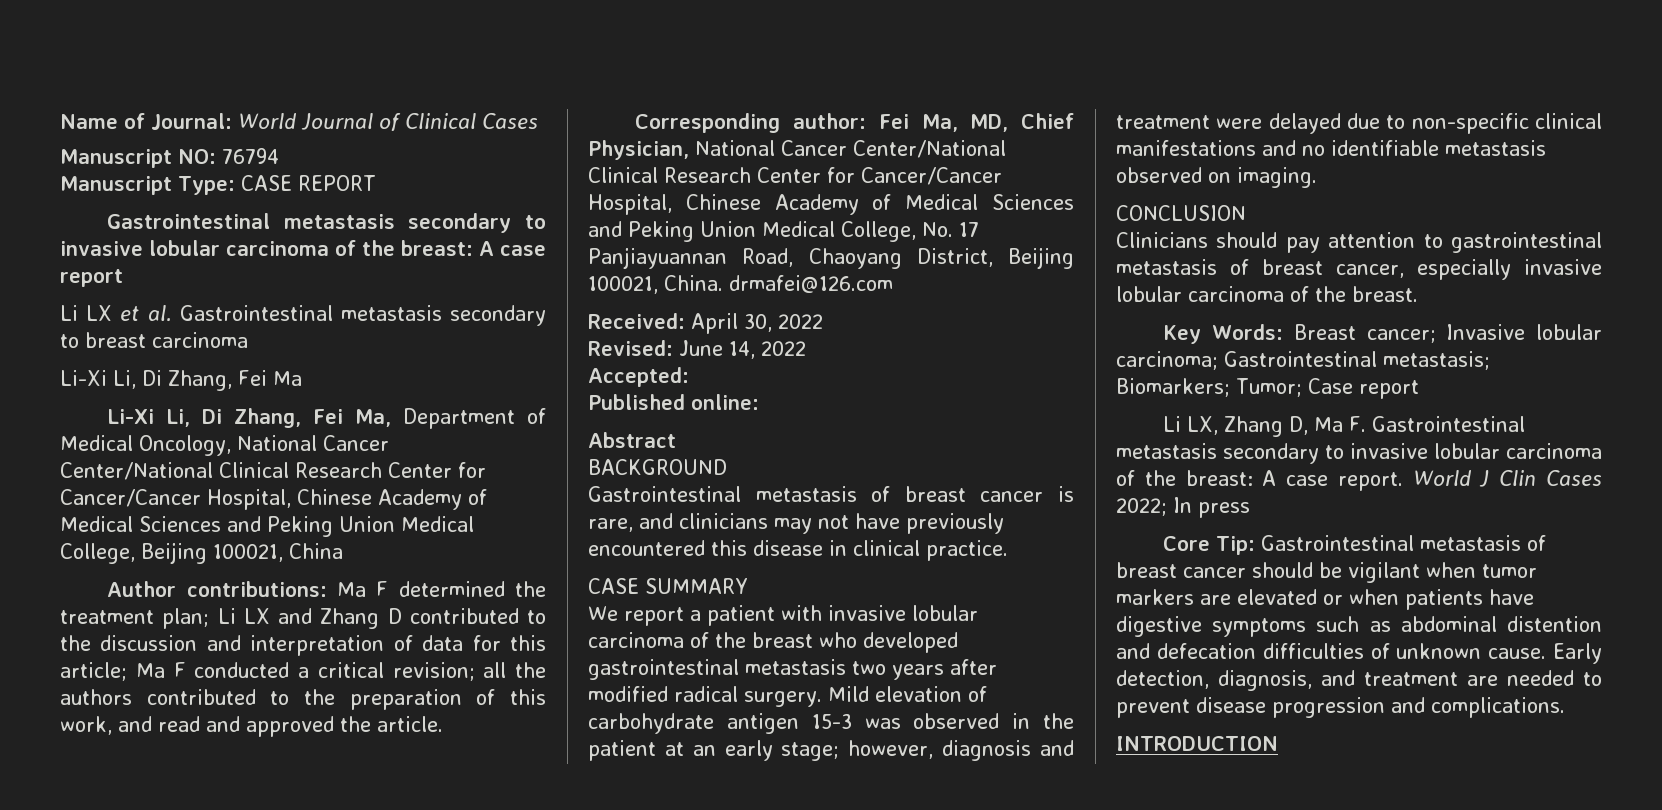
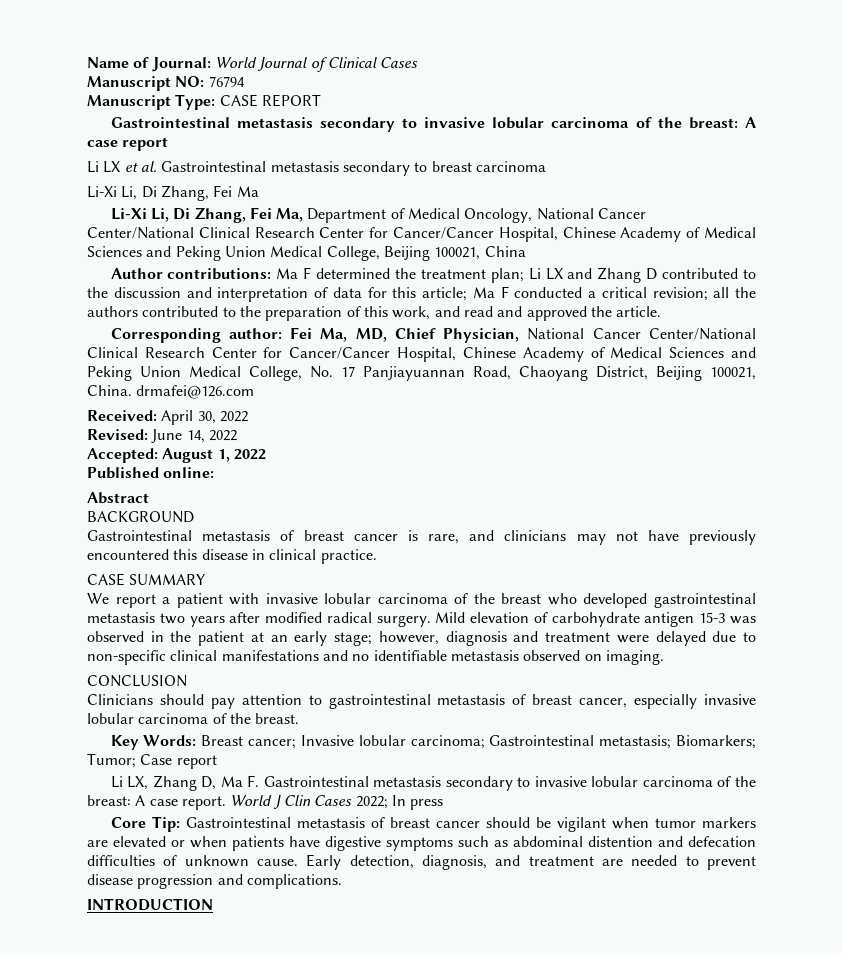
(689, 377) none -> [162,448,266,463] August 1, 2022

